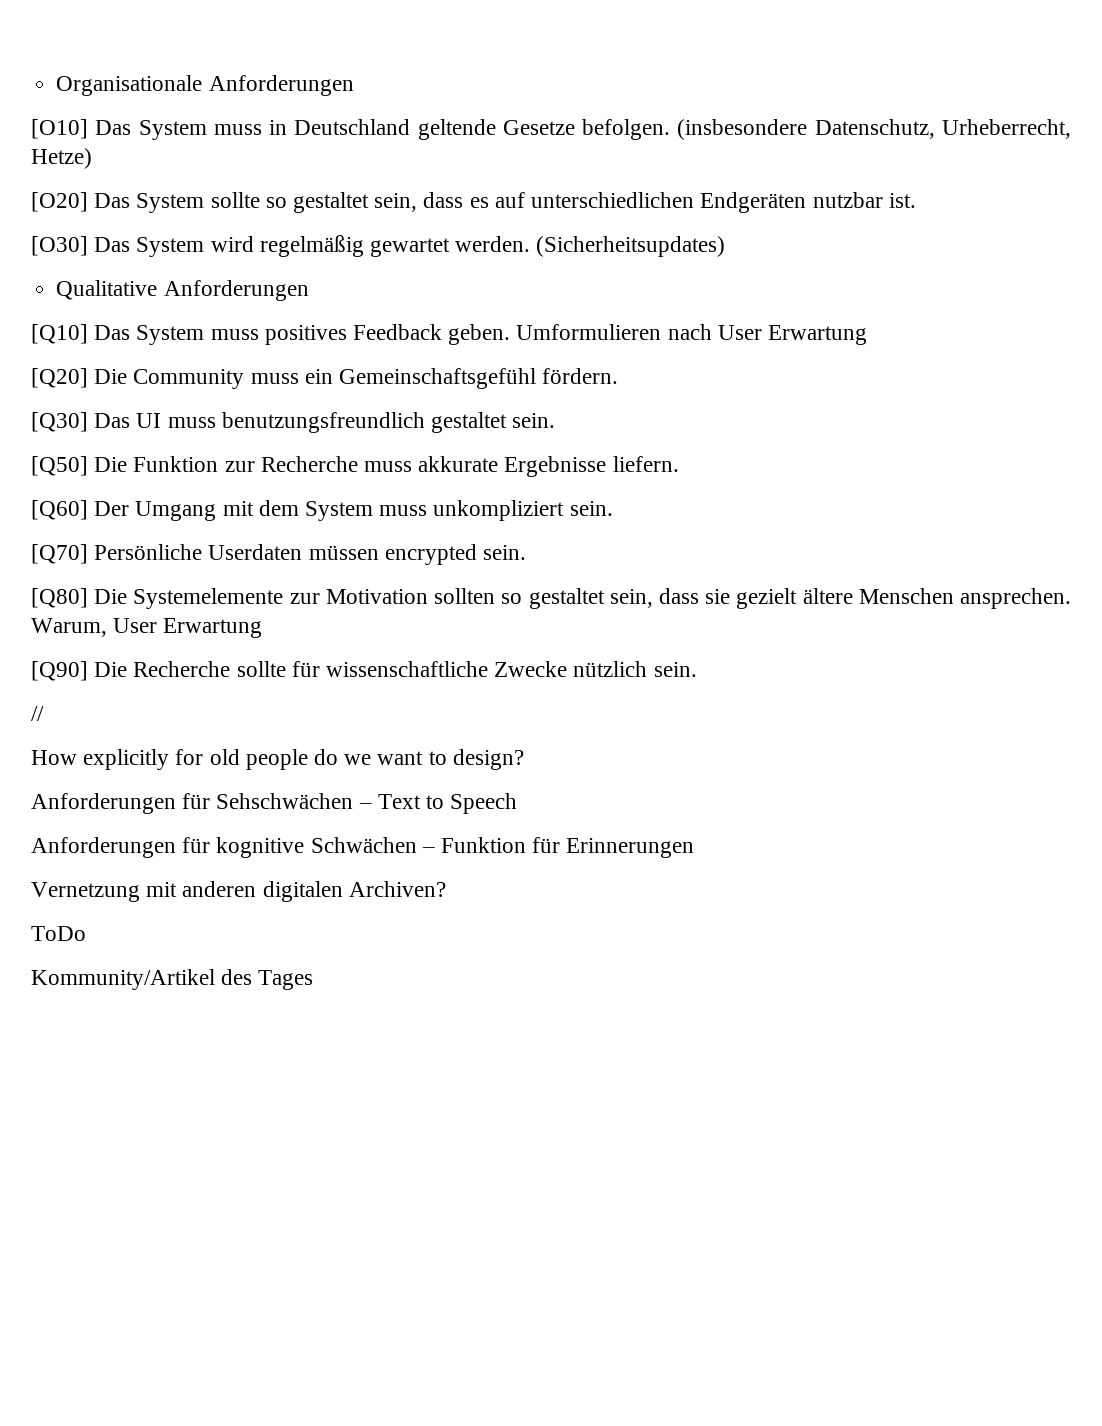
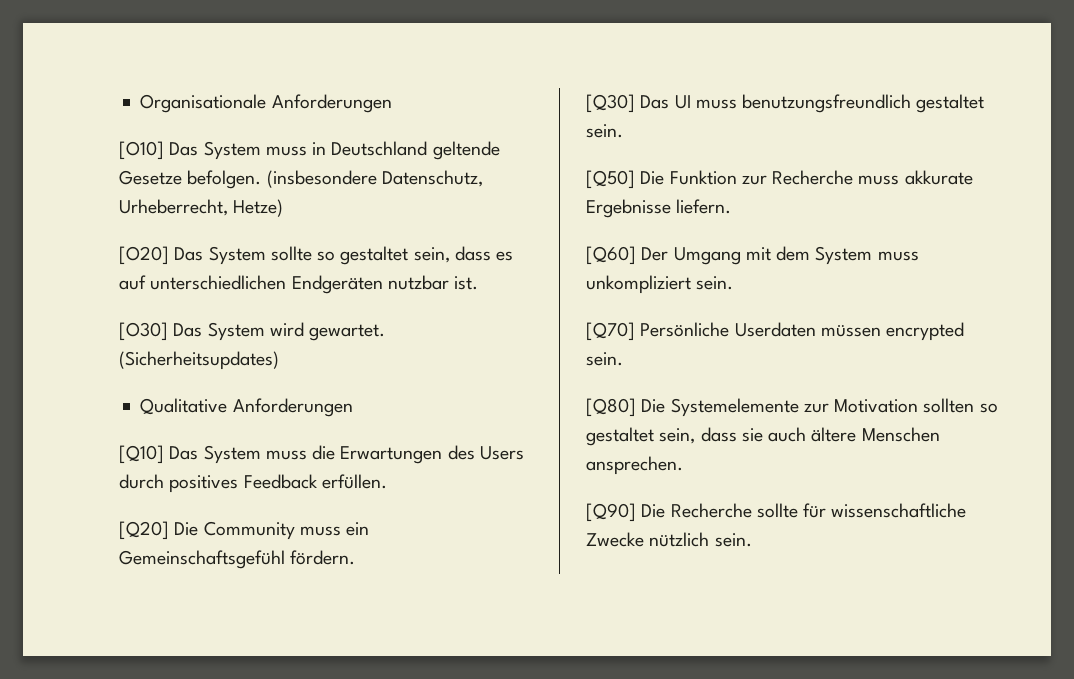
[259,235,531,257] regelmäßig gewartet werden. -> [309,324,386,341] gewartet.
[264,324,868,345] positives Feedback geben. Umformulieren nach User Erwartung -> [312,445,524,464] [119,474,387,493] die Erwartungen des Users durch positives Feedback erfüllen.
[736,588,798,609] gezielt -> [768,427,807,442] auch
[31,618,263,638] Warum, User Erwartung -> (683, 465) none
[31,706,44,721] [31,749,524,770] [31,793,518,814] [31,837,695,858] [31,881,446,902] [31,926,86,941] [31,969,314,990] // // // How explicitly for old people do we want to design? // Anforderungen für Sehschwächen – Text to Speech // Anforderungen für kognitive Schwächen – Funktion für Erinnerungen // Vernetzung mit anderen digitalen Archiven? // ToDo // Kommunity/Artikel des Tages -> (752, 540) none

